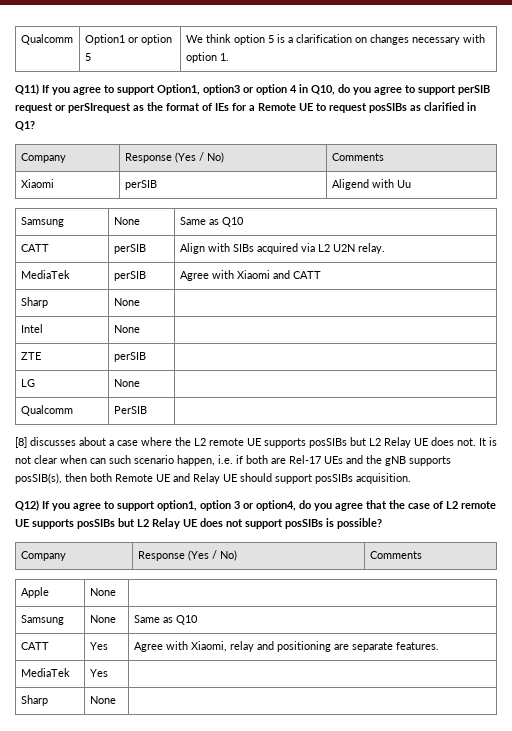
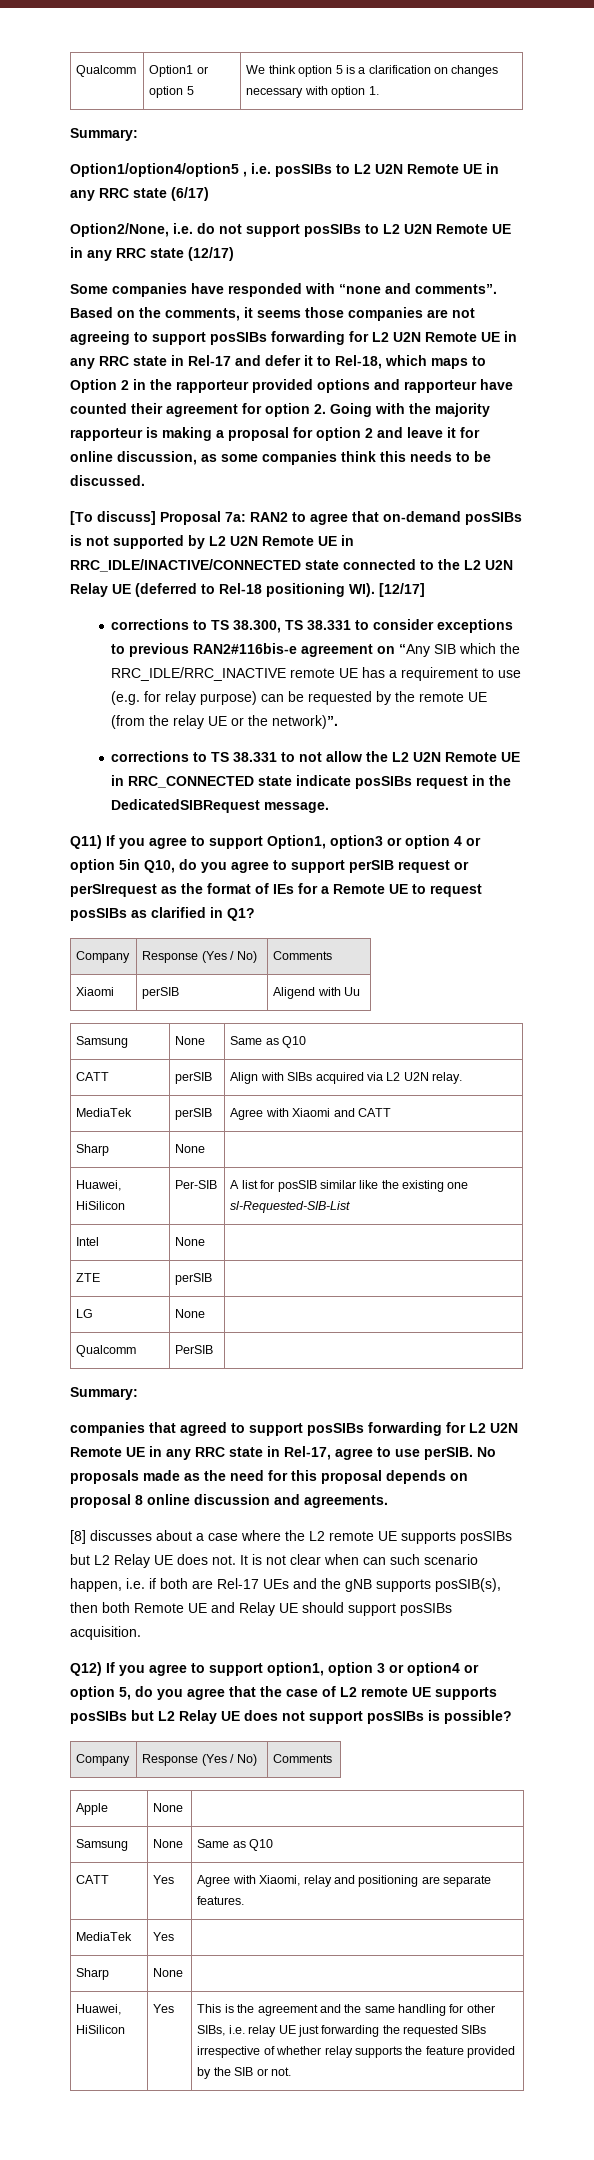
(229, 57) none -> [70,128,138,141] [70,163,499,177] [70,187,209,201] [70,223,511,237] [70,247,234,261] [70,283,497,297] [70,307,475,321] [70,331,517,345] [70,355,486,369] [70,379,513,393] [70,403,490,417] [70,427,480,441] [70,451,491,465] [70,475,145,486] [70,511,522,525] [70,535,354,549] [70,559,513,572] [70,583,425,597] [111,619,514,633] [111,643,521,657] [111,667,522,681] [111,691,488,705] [111,715,339,729] [111,751,521,762] [111,775,512,789] [111,799,330,813] // Summary: // Option1/option4/option5 , i.e. posSIBs to L2 U2N Remote UE in any RRC state (6/17) // Option2/None, i.e. do not support posSIBs to L2 U2N Remote UE in any RRC state (12/17) // Some companies have responded with “none and comments”. Based on the comments, it seems those companies are not agreeing to support posSIBs forwarding for L2 U2N Remote UE in any RRC state in Rel-17 and defer it to Rel-18, which maps to Option 2 in the rapporteur provided options and rapporteur have counted their agreement for option 2. Going with the majority rapporteur is making a proposal for option 2 and leave it for online discussion, as some companies think this needs to be discussed. // [To discuss] Proposal 7a: RAN2 to agree that on-demand posSIBs is not supported by L2 U2N Remote UE in RRC_IDLE/INACTIVE/CONNECTED state connected to the L2 U2N Relay UE (deferred to Rel-18 positioning WI). [12/17] // corrections to TS 38.300, TS 38.331 to consider exceptions to previous RAN2#116bis-e agreement on “Any SIB which the RRC_IDLE/RRC_INACTIVE remote UE has a requirement to use (e.g. for relay purpose) can be requested by the remote UE (from the relay UE or the network)”. // corrections to TS 38.331 to not allow the L2 U2N Remote UE in RRC_CONNECTED state indicate posSIBs request in the DedicatedSIBRequest message.
[299,84,308,93] in -> [466,837,481,846] [70,859,140,873] or option 5in
(140, 302) none -> [76,1180,122,1191] [76,1201,126,1210] [175,1180,218,1189] [230,1180,469,1192] [230,1201,351,1213] // Huawei, HiSilicon | Per-SIB | A list for posSIB similar like the existing one sl-Requested-SIB-List
(147, 410) none -> [70,1387,138,1400] [70,1422,518,1436] [70,1446,496,1460] [70,1470,468,1484] [70,1494,388,1508] // Summary: // companies that agreed to support posSIBs forwarding for L2 U2N Remote UE in any RRC state in Rel-17, agree to use perSIB. No proposals made as the need for this proposal depends on proposal 8 online discussion and agreements.
[256,500,296,511] option4, -> [407,1662,479,1676] [70,1686,131,1700] option4 or option 5,
(116, 700) none -> [76,2004,122,2015] [76,2025,126,2034] [153,2004,175,2013] [197,2004,495,2016] [197,2025,487,2037] [197,2046,516,2058] [197,2067,291,2079] // Huawei, HiSilicon | Yes | This is the agreement and the same handling for other SIBs, i.e. relay UE just forwarding the requested SIBs irrespective of whether relay supports the feature provided by the SIB or not.

